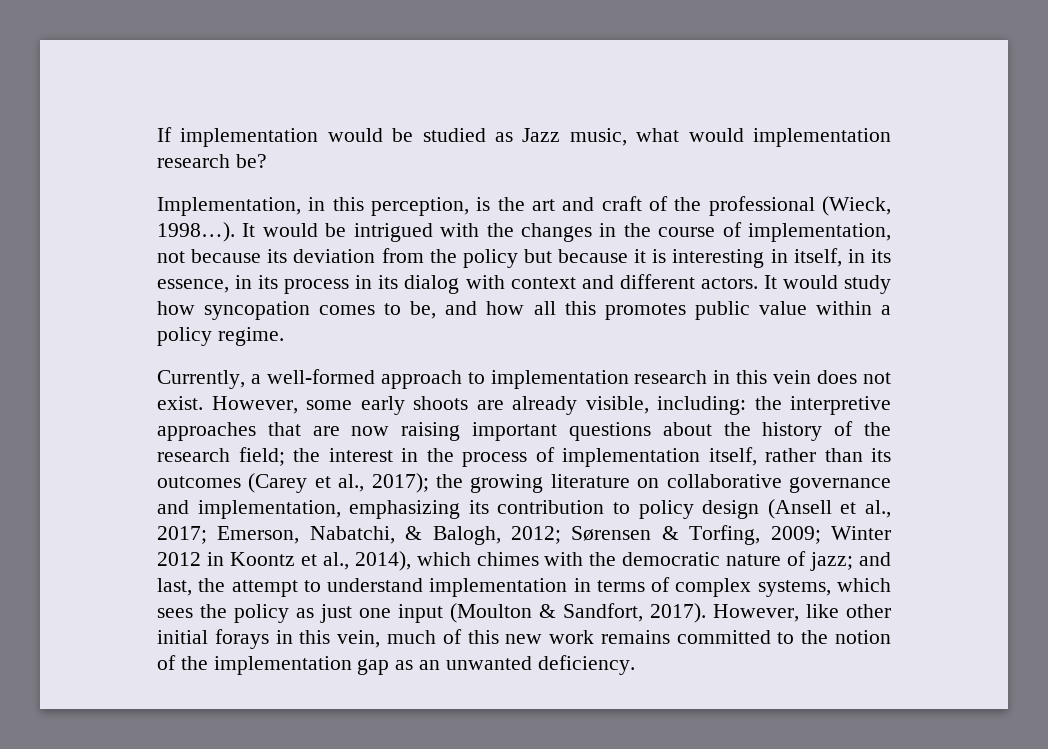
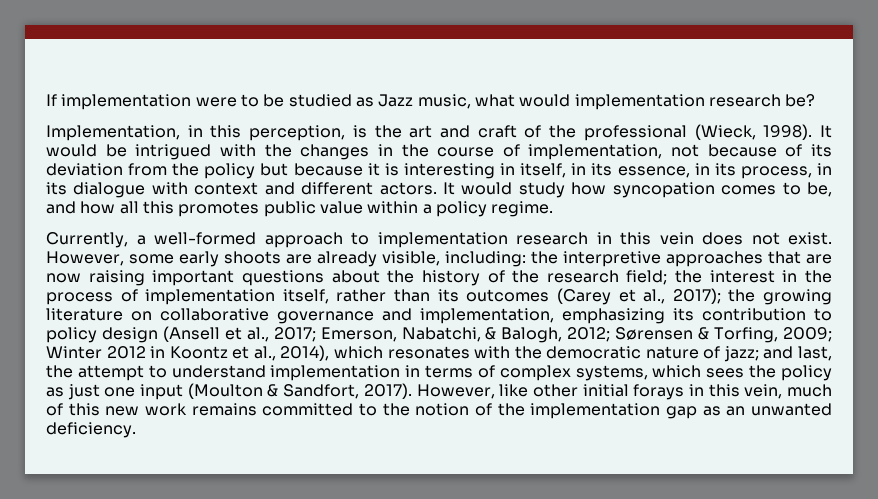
[327,128,383,142] would -> [195,94,259,107] were to
[157,222,235,242] 1998…). -> [763,124,813,140] 1998).
(262, 256) none -> [785,144,803,157] of
[284,275,460,294] process in its dialog -> [740,163,833,179] [46,182,146,198] process, in its dialogue
[476,552,539,566] chimes -> [387,346,470,359] resonates

